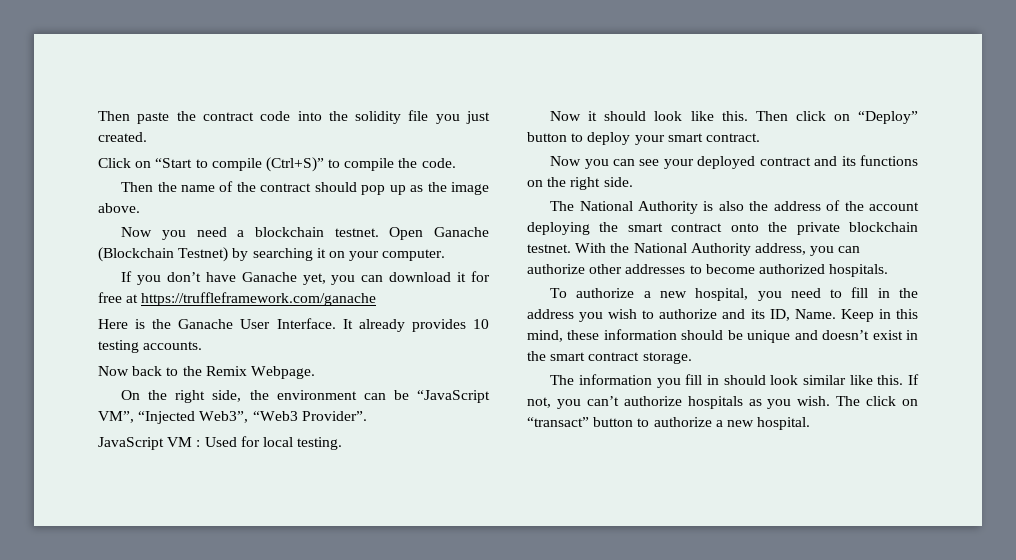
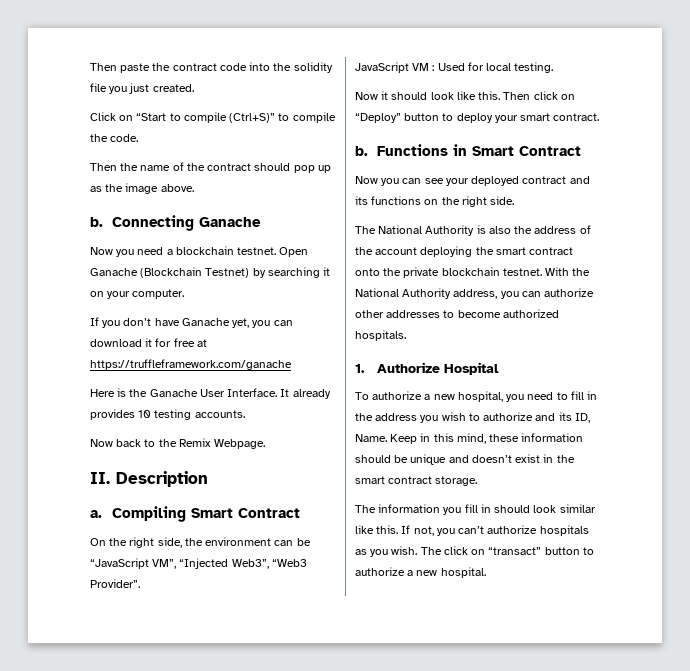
(140, 208) none -> [90,215,262,231] // b. Connecting Ganache
(315, 372) none -> [90,471,208,487] [90,506,301,522] // II. Description // a. Compiling Smart Contract
(760, 137) none -> [355,144,582,156] // b. Functions in Smart Contract
(889, 270) none -> [355,362,500,375] // 1. Authorize Hospital

